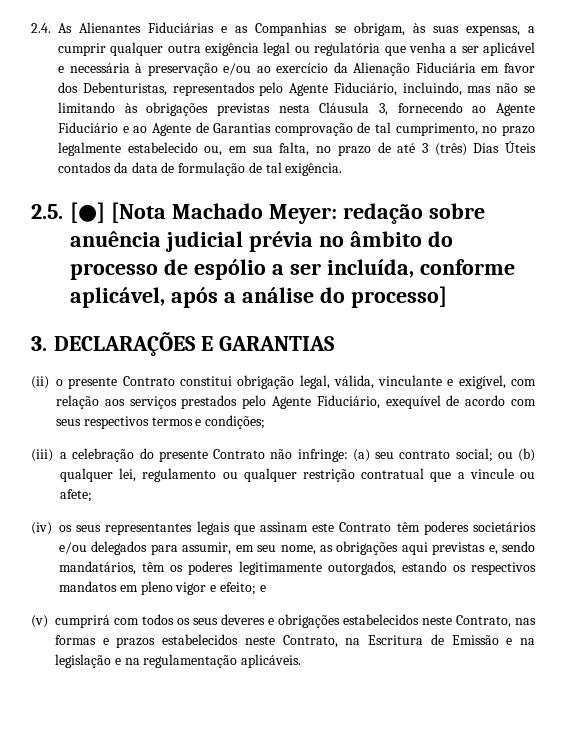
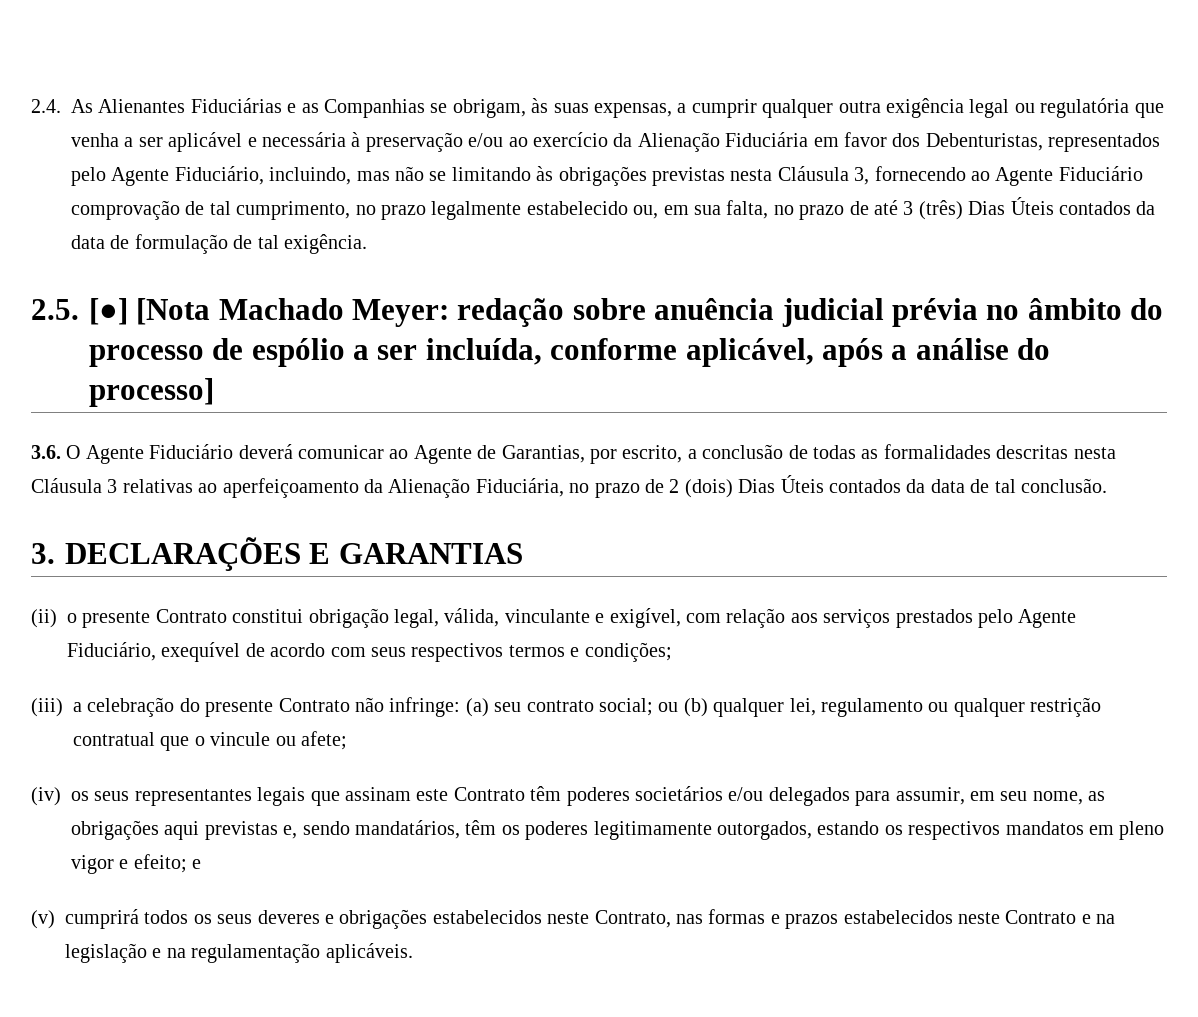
[122,122,272,136] e ao Agente de Garantias -> (1143, 173) none
(447, 297) none -> [31,444,1116,464] [31,475,1107,498] // 3.6. O Agente Fiduciário deverá comunicar ao Agente de Garantias, por escrito, a conclusão de todas as formalidades descritas nesta Cláusula 3 relativas ao aperfeiçoamento da Alienação Fiduciária, no prazo de 2 (dois) Dias Úteis contados da data de tal conclusão.
[457,472,465,479] a -> [194,736,205,746] o
[114,618,139,625] com -> (139, 919) none
[282,634,499,648] Contrato, na Escritura de Emissão -> [1005,910,1077,924] Contrato

